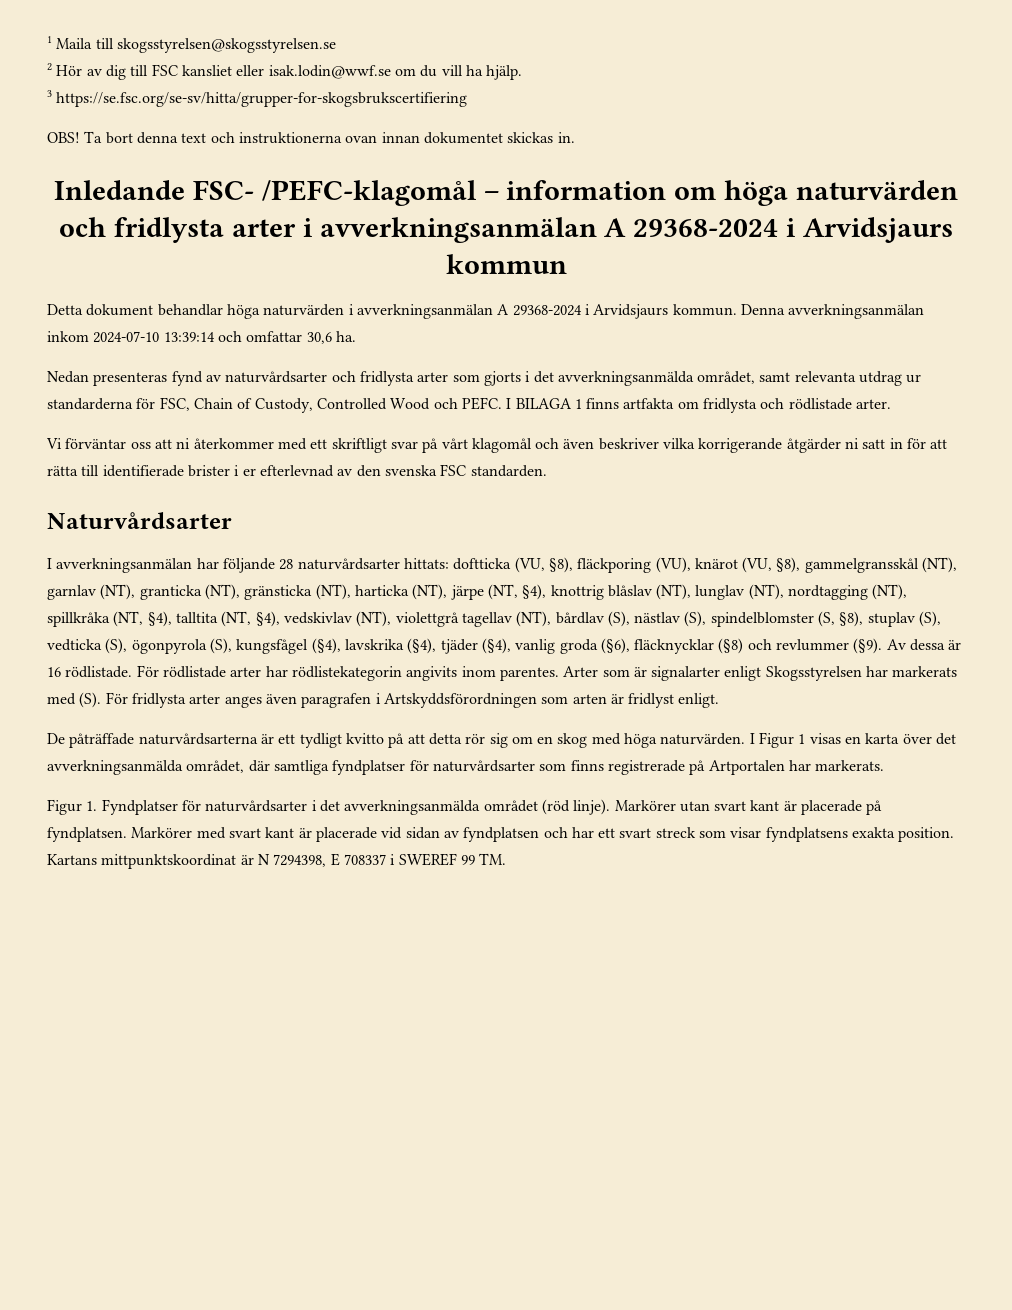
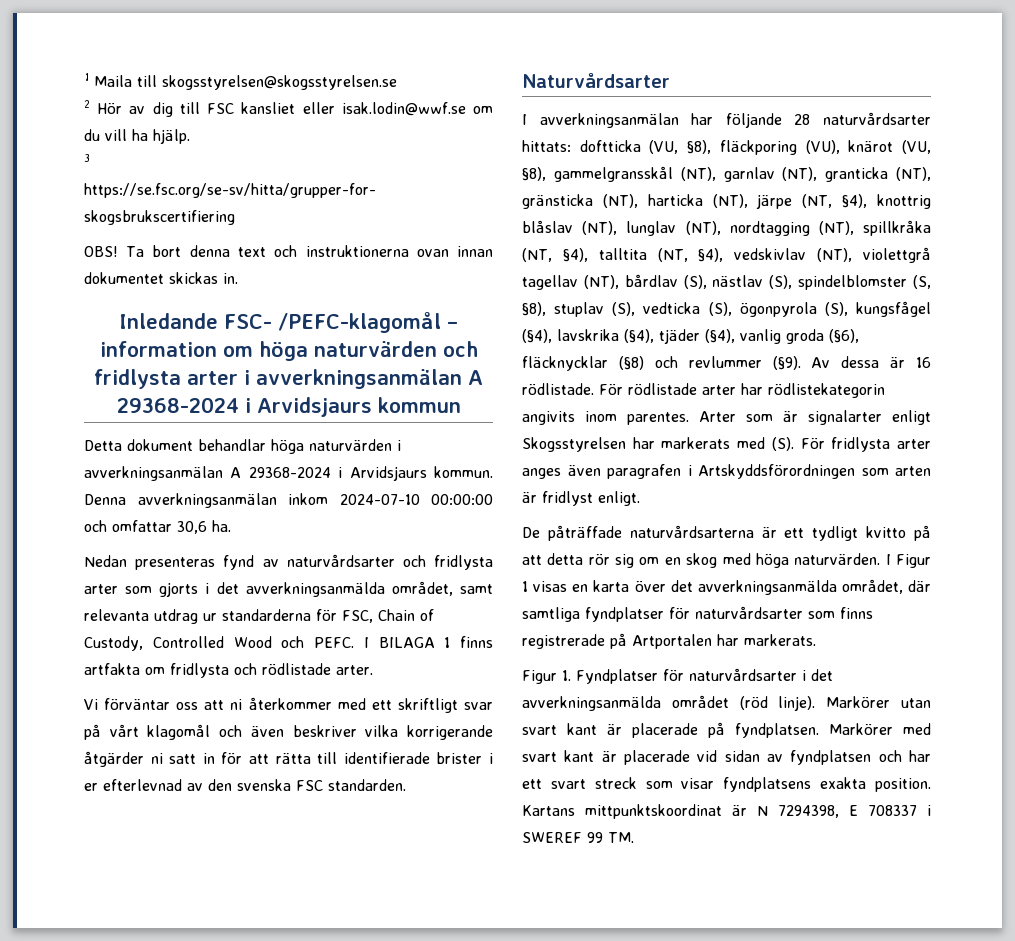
[163,332,215,342] 13:39:14 -> [431,494,493,505] 00:00:00

